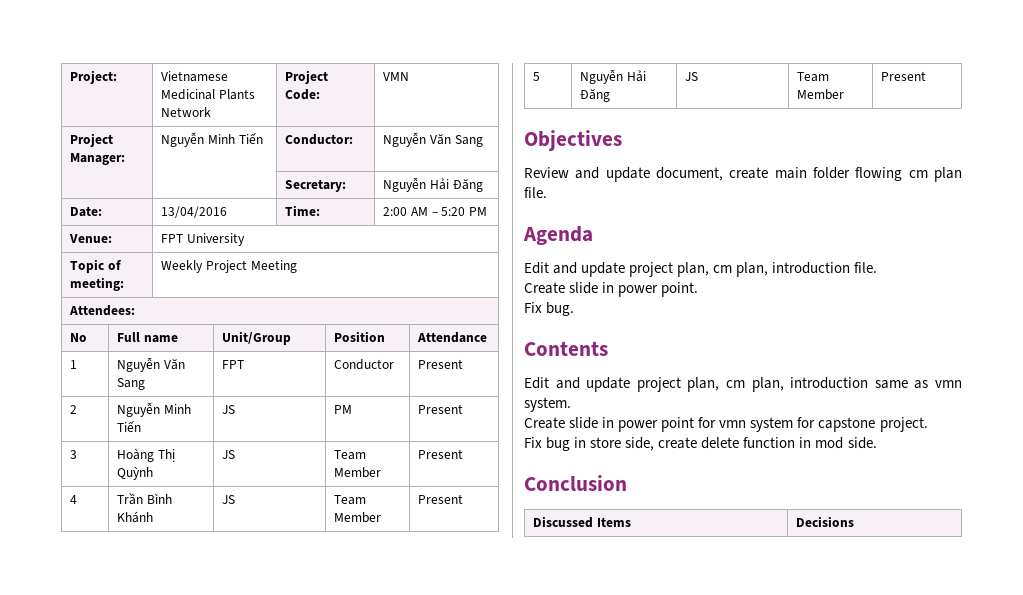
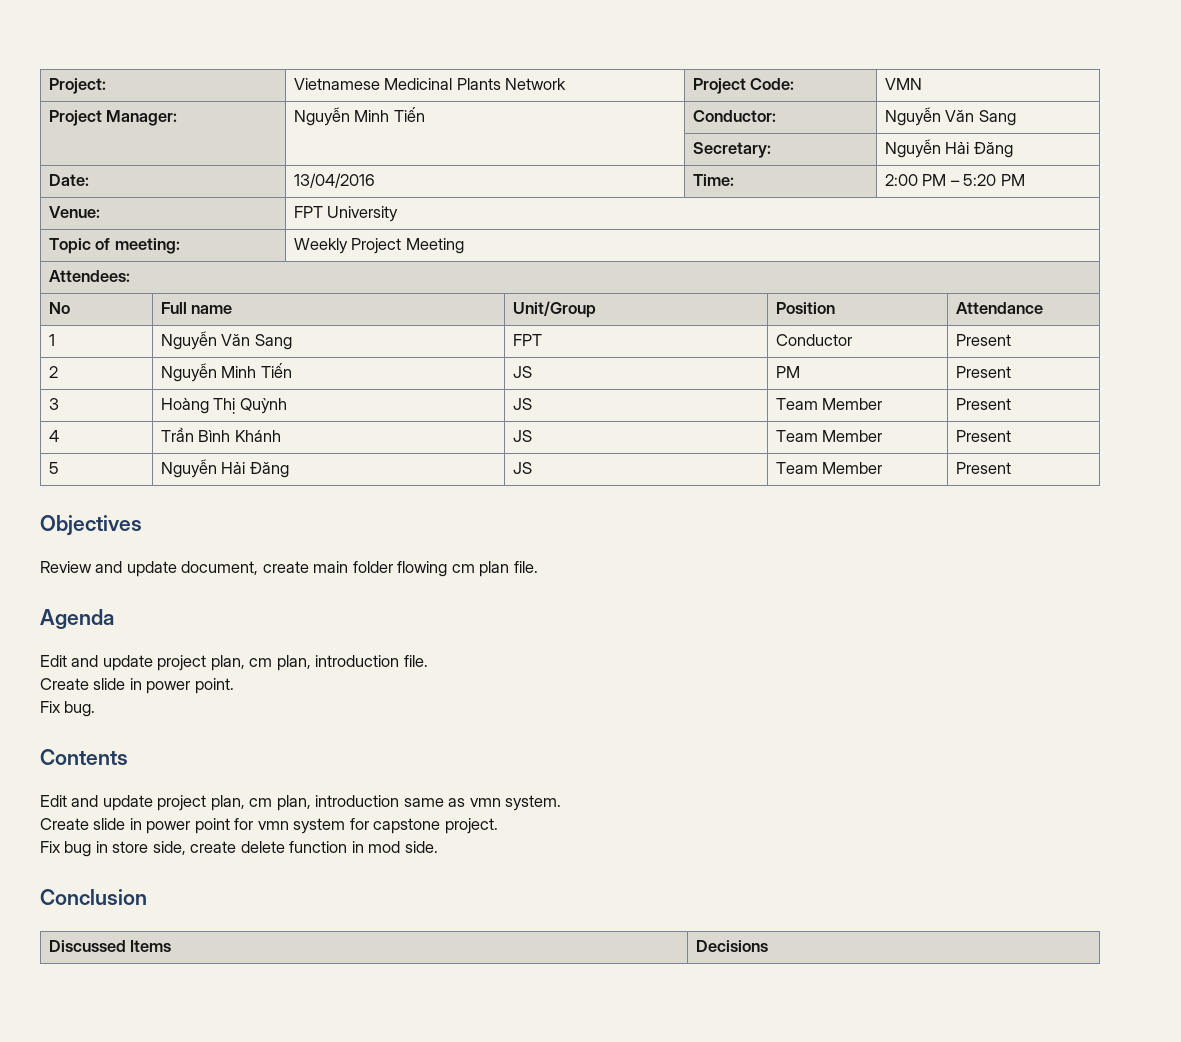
[410,207,428,216] AM -> [922,174,947,186] PM

